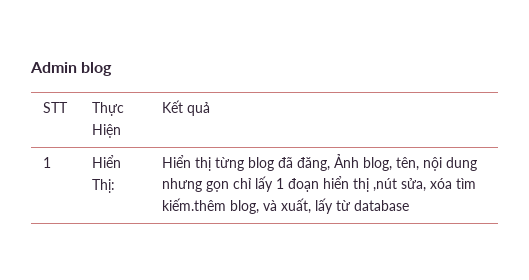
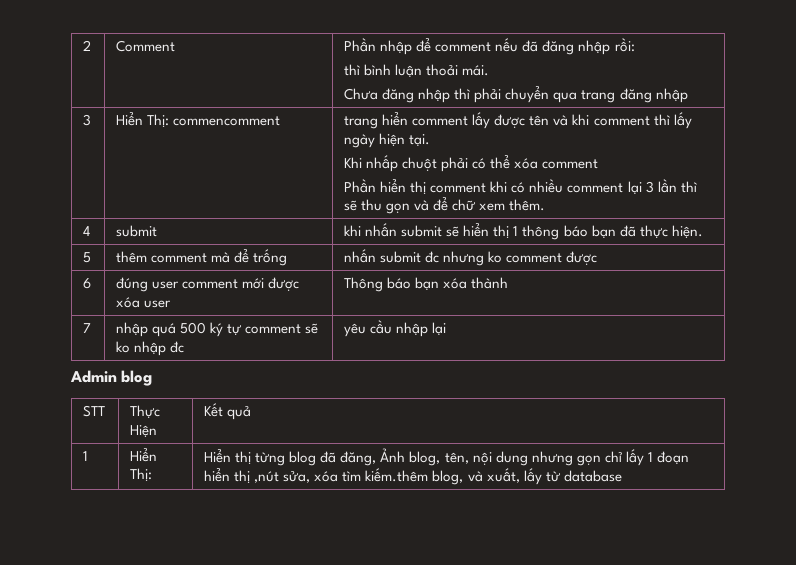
(30, 67) none -> [83,40,92,51] [116,40,176,52] [344,38,635,55] [344,64,490,77] [344,86,688,103] [83,114,92,126] [116,112,281,127] [344,112,692,129] [344,133,431,148] [344,155,599,172] [344,179,697,194] [344,197,546,214] [83,226,91,236] [116,225,158,237] [344,223,703,240] [83,252,92,263] [116,249,288,266] [344,249,598,266] [83,278,92,289] [116,277,300,292] [116,297,172,308] [344,277,509,292] [83,323,92,333] [116,322,319,337] [116,341,185,356] [344,320,447,337] 2 | Comment | Phần nhập để comment nếu đã đăng nhập rồi: // thì bình luận thoải mái. // Chưa đăng nhập thì phải chuyển qua trang đăng nhập // 3 | Hiển Thị: commencomment | trang hiển comment lấy được tên và khi comment thì lấy ngày hiện tại. // Khi nhấp chuột phải có thể xóa comment // Phần hiển thị comment khi có nhiều comment lại 3 lần thì sẽ thu gọn và để chữ xem thêm. // 4 | submit | khi nhấn submit sẽ hiển thị 1 thông báo bạn đã thực hiện. // 5 | thêm comment mà để trống | nhấn submit đc nhưng ko comment được // 6 | đúng user comment mới được xóa user | Thông báo bạn xóa thành // 7 | nhập quá 500 ký tự comment sẽ ko nhập đc | yêu cầu nhập lại //

